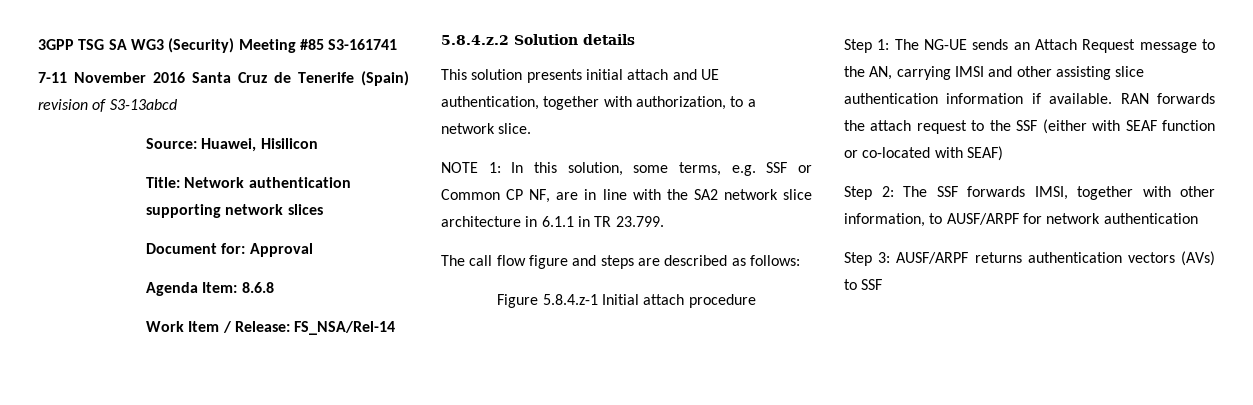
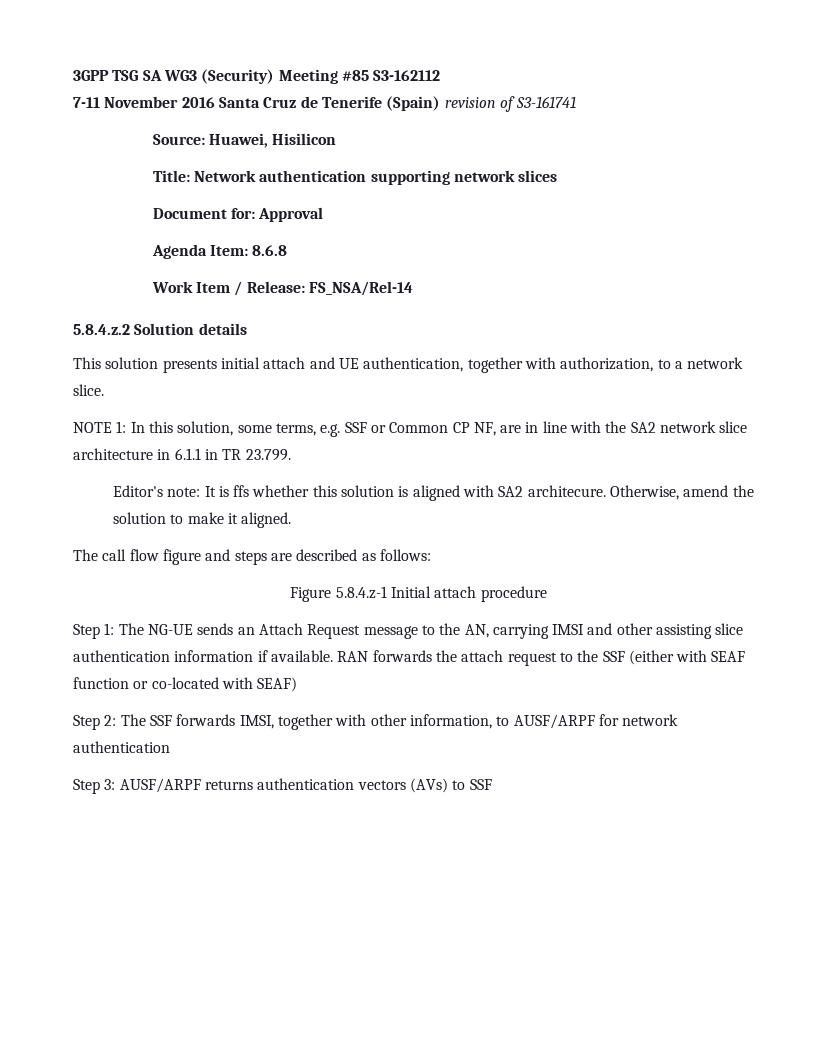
[328,39,398,50] S3-161741 -> [373,70,441,81] S3-162112
[109,99,177,110] S3-13abcd -> [516,96,577,108] S3-161741
(664, 221) none -> [112,485,754,501] [112,512,292,528] // Editor's note: It is ffs whether this solution is aligned with SA2 architecure. Otherwise, amend the solution to make it aligned.

